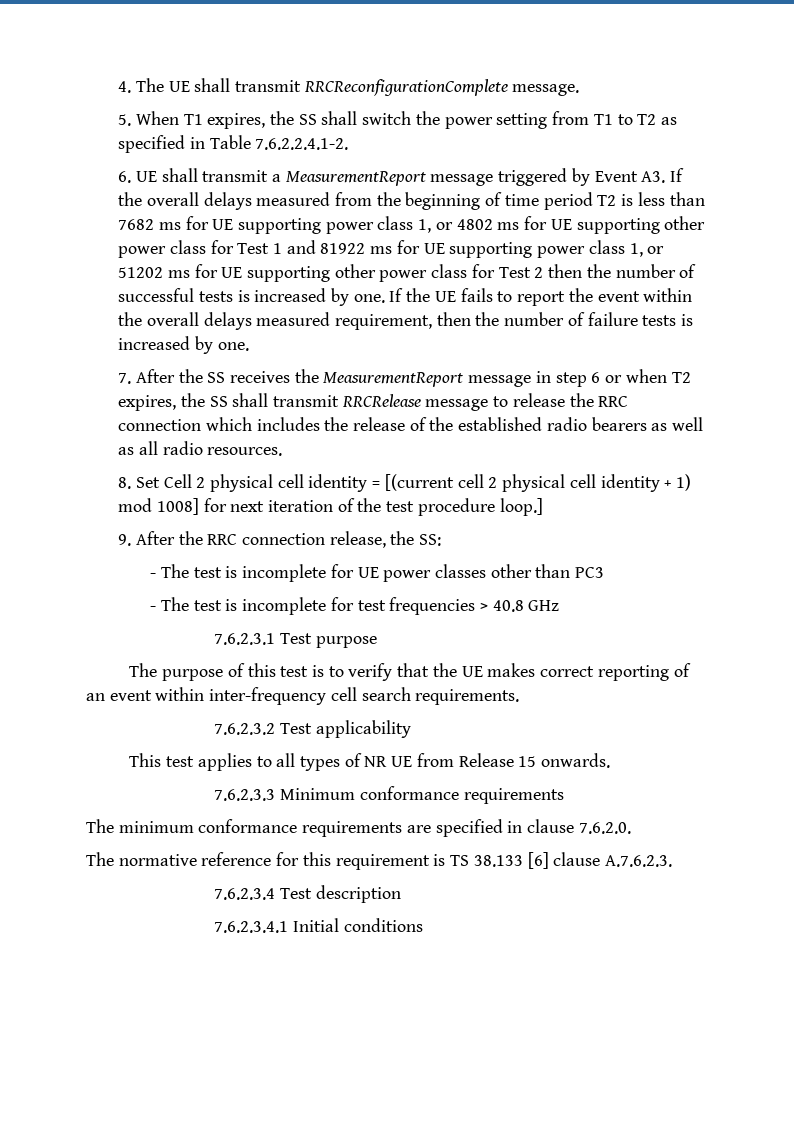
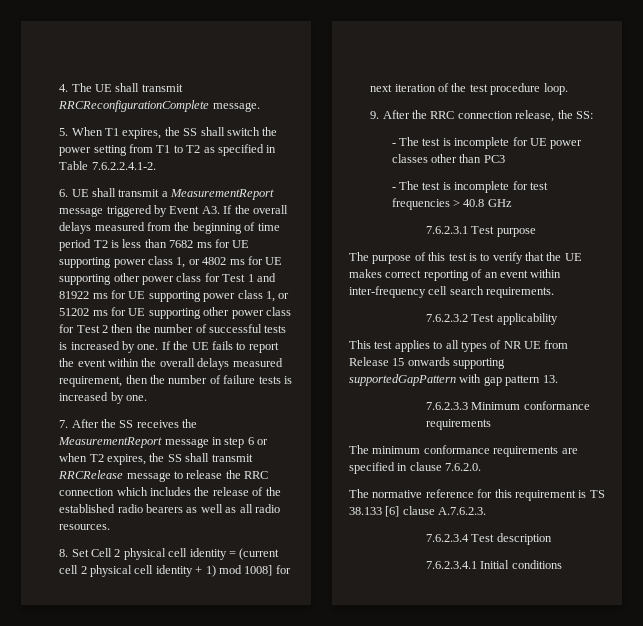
[384,474,454,491] [(current -> [239,548,280,560] (current
[499,498,543,516] loop.] -> [543,83,568,95] loop.
[541,753,611,768] onwards. -> [407,357,506,369] [349,374,558,386] onwards supporting supportedGapPattern with gap pattern 13.

